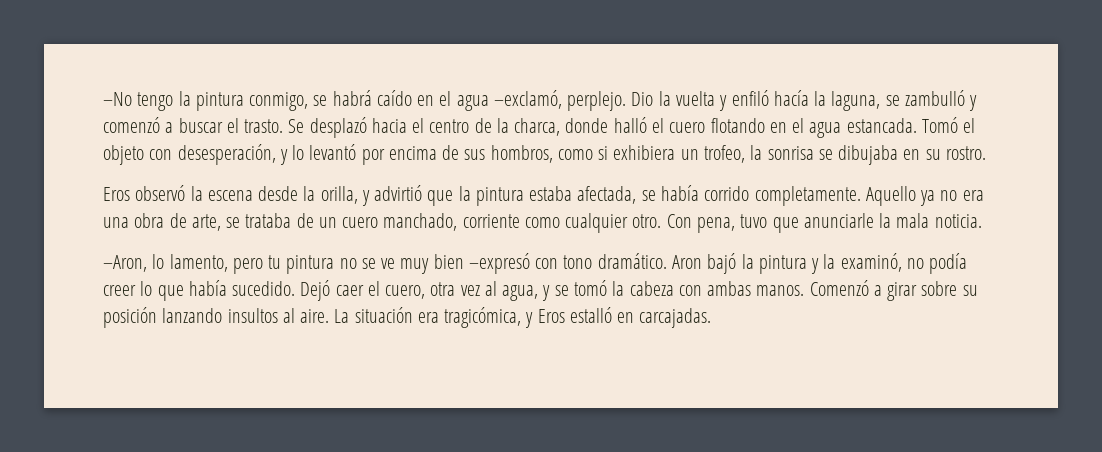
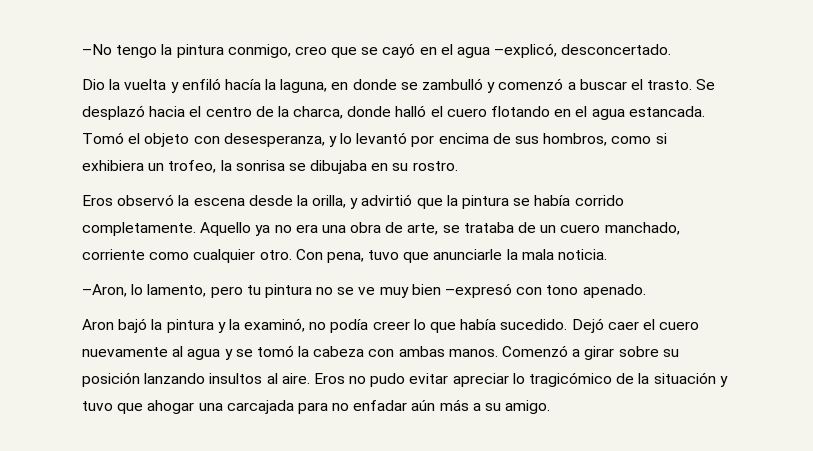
[313,90,627,111] se habrá caído en el agua –exclamó, perplejo. -> [294,43,672,58] creo que se cayó en el agua –explicó, desconcertado. //
(881, 101) none -> [331,79,397,90] en donde
[177,144,276,165] desesperación, -> [223,133,325,147] desesperanza,
[529,186,637,204] estaba afectada, -> (510, 202) none
[597,253,667,269] dramático. -> [582,284,646,298] apenado. //
[385,281,539,301] cuero, otra vez al agua, -> [659,321,700,330] [82,346,221,360] cuero nuevamente al agua
[334,307,712,328] La situación era tragicómica, y Eros estalló en carcajadas. -> [313,372,728,387] [82,399,551,414] Eros no pudo evitar apreciar lo tragicómico de la situación y tuvo que ahogar una carcajada para no enfadar aún más a su amigo.

